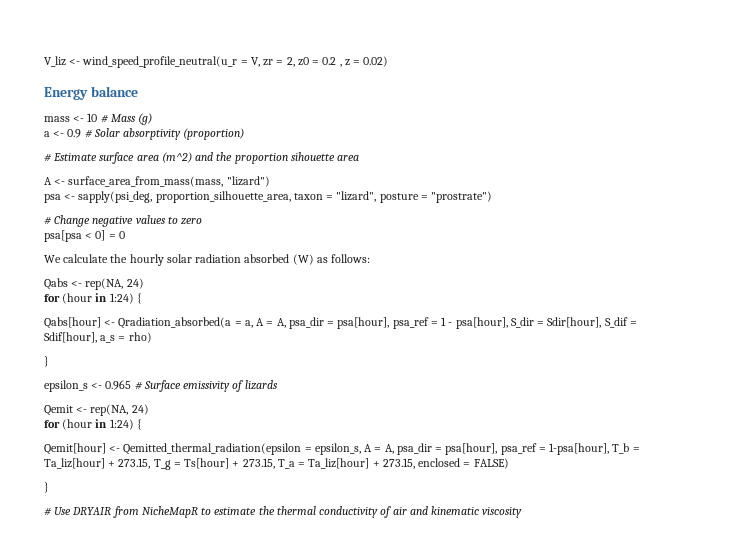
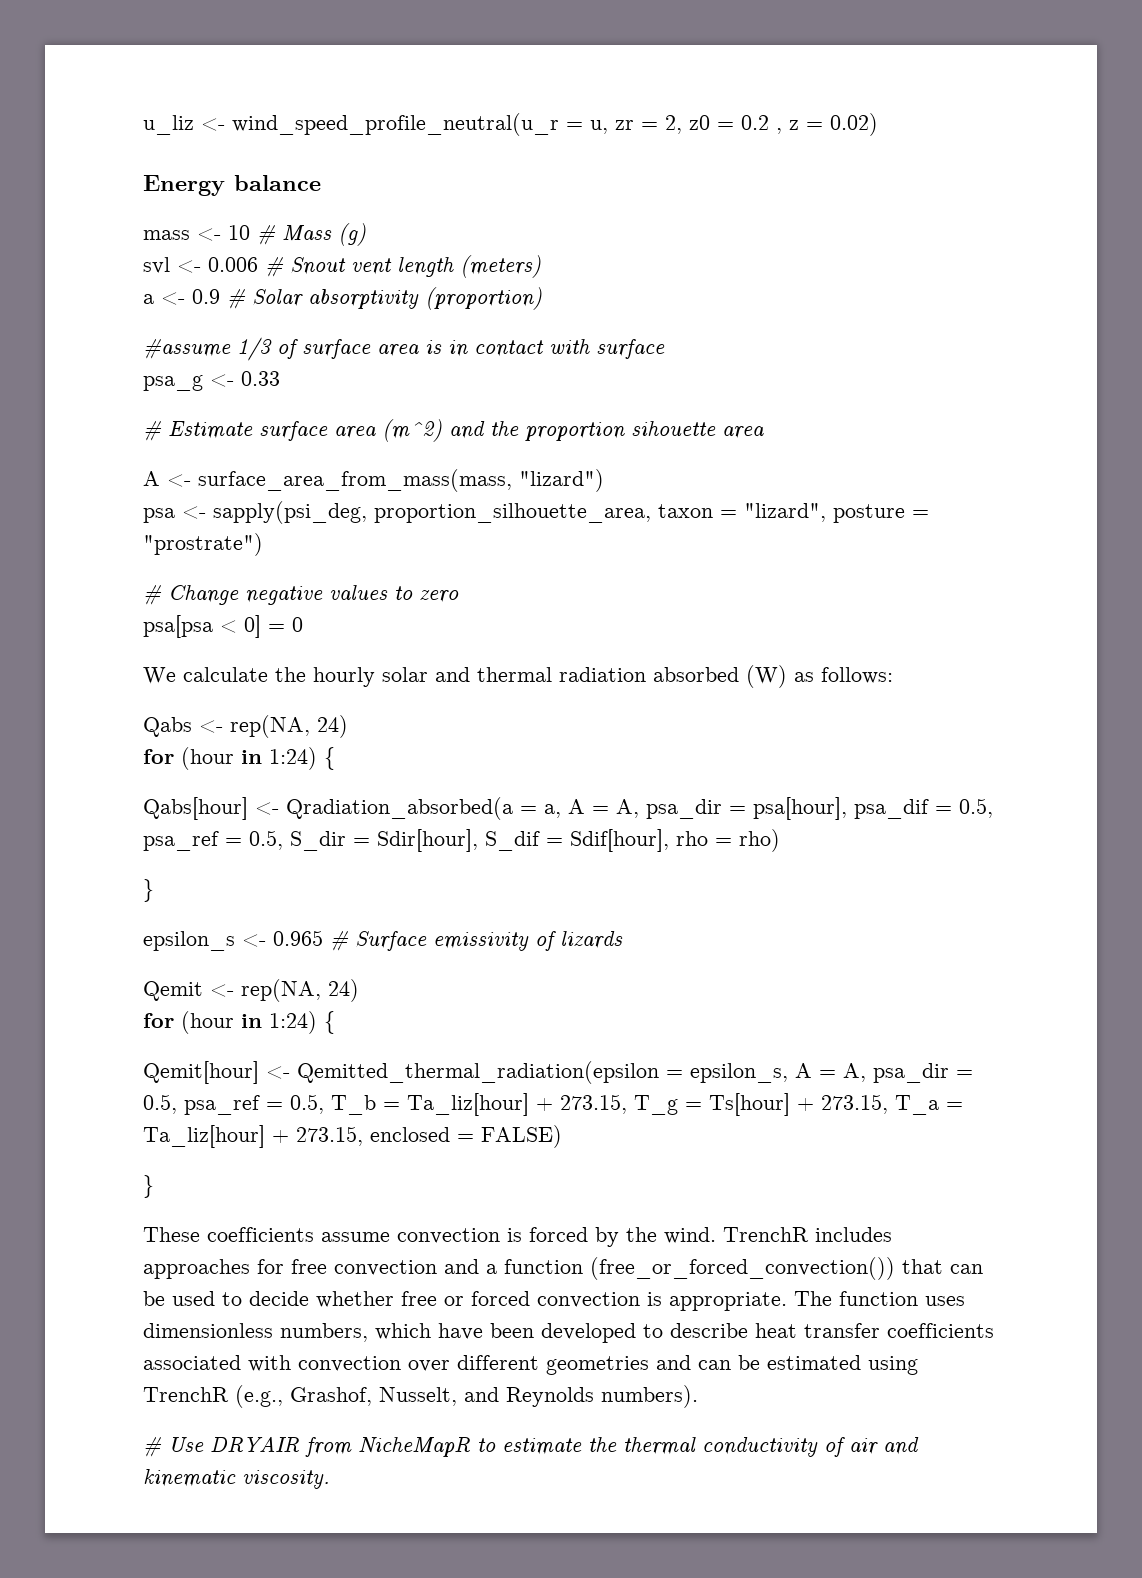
[44,56,66,67] V_liz -> [143,115,194,135] u_liz
[250,57,260,67] V, -> [590,120,608,134] u,
(153, 119) none -> [143,255,541,278] // svl <- 0.006 # Snout vent length (meters)
(245, 134) none -> [143,337,665,361] [143,371,280,391] // #assume 1/3 of surface area is in contact with surface // psa_g <- 0.33
(192, 258) none -> [435,667,552,682] and thermal
[392,317,508,329] psa_ref = 1 - psa[hour], -> [854,798,993,819] [143,830,283,851] psa_dif = 0.5, psa_ref = 0.5,
[100,335,116,343] a_s -> [676,831,708,846] rho
[445,443,610,455] psa[hour], psa_ref = 1-psa[hour], -> [143,1094,324,1115] 0.5, psa_ref = 0.5,
(49, 487) none -> [143,1227,892,1247] [143,1257,983,1280] [143,1291,965,1311] [143,1323,994,1343] [143,1355,918,1375] [143,1385,698,1408] // These coefficients assume convection is forced by the wind. TrenchR includes approaches for free convection and a function (free_or_forced_convection()) that can be used to decide whether free or forced convection is appropriate. The function uses dimensionless numbers, which have been developed to describe heat transfer coefficients associated with convection over different geometries and can be estimated using TrenchR (e.g., Grashof, Nusselt, and Reynolds numbers).
[482,507,523,518] viscosity -> [242,1470,330,1489] viscosity.

